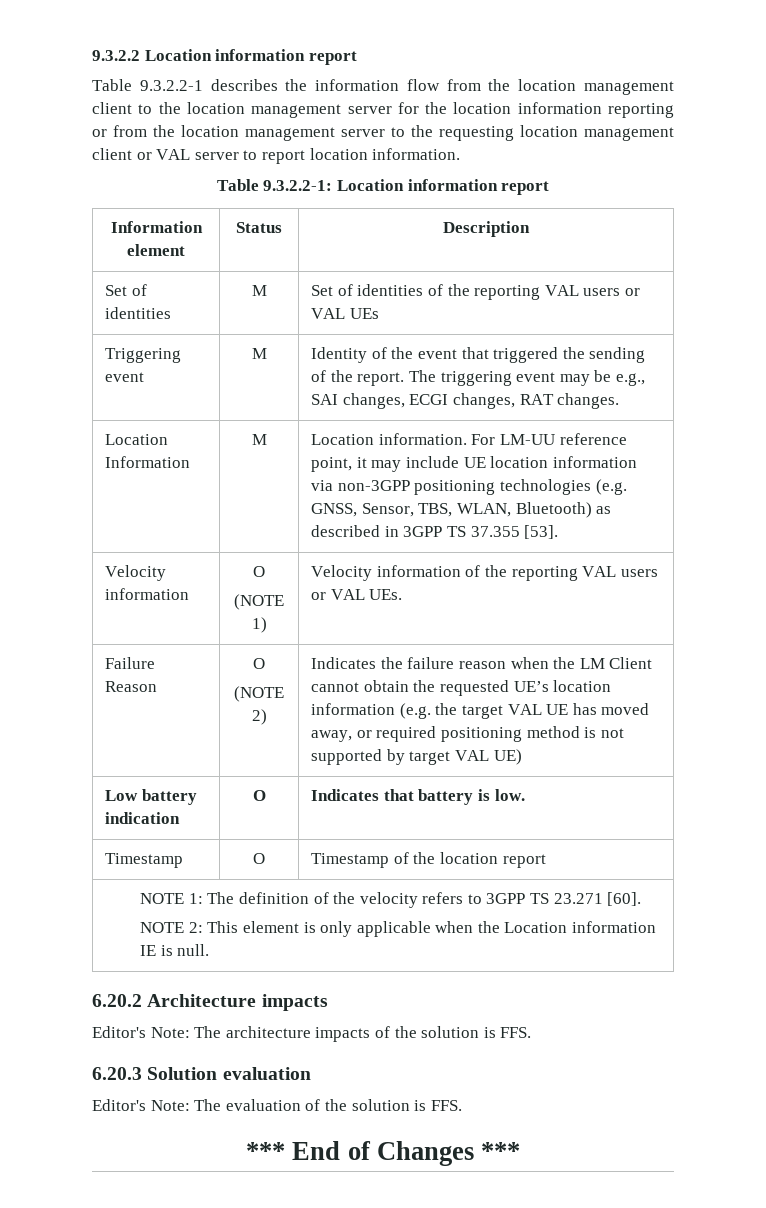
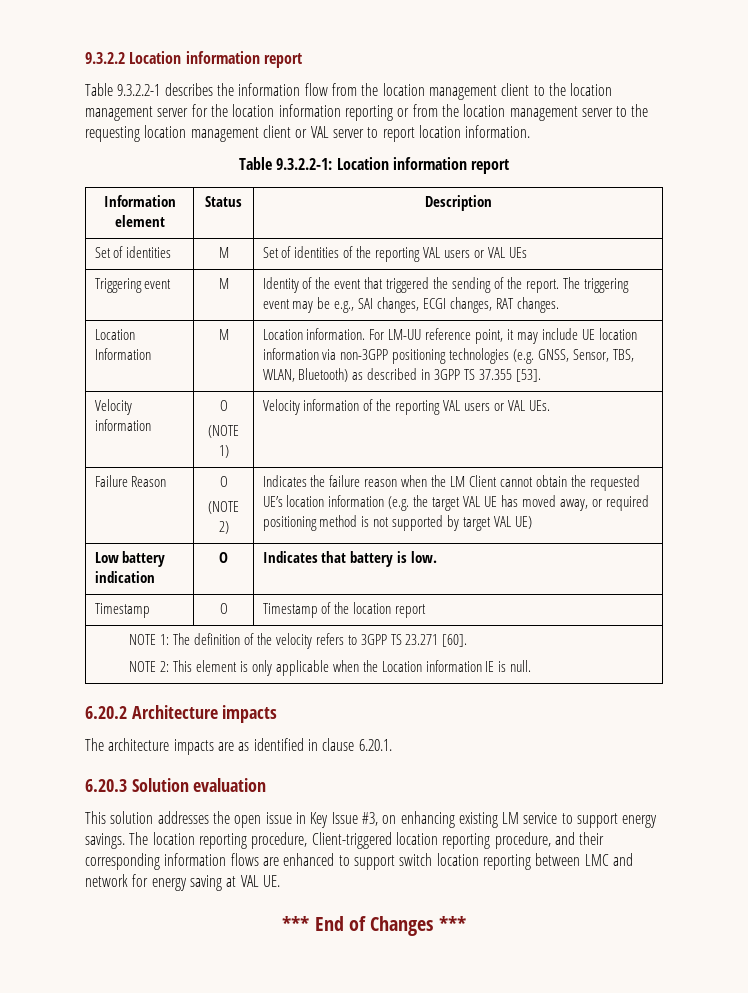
[92,1026,190,1038] Editor's Note: -> (278, 714) none
[374,1026,532,1038] [92,1067,311,1080] [92,1099,462,1111] of the solution is FFS. // 6.20.3 Solution evaluation // Editor's Note: The evaluation of the solution is FFS. -> [217,738,392,751] [85,778,267,792] [85,811,658,828] [85,832,605,849] [85,853,633,870] [85,874,280,891] are as identified in clause 6.20.1. // 6.20.3 Solution evaluation // This solution addresses the open issue in Key Issue #3, on enhancing existing LM service to support energy savings. The location reporting procedure, Client-triggered location reporting procedure, and their corresponding information flows are enhanced to support switch location reporting between LMC and network for energy saving at VAL UE.

